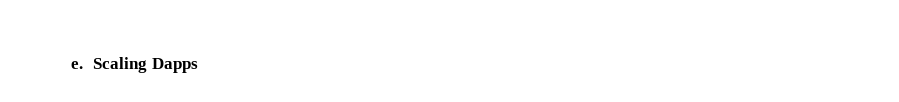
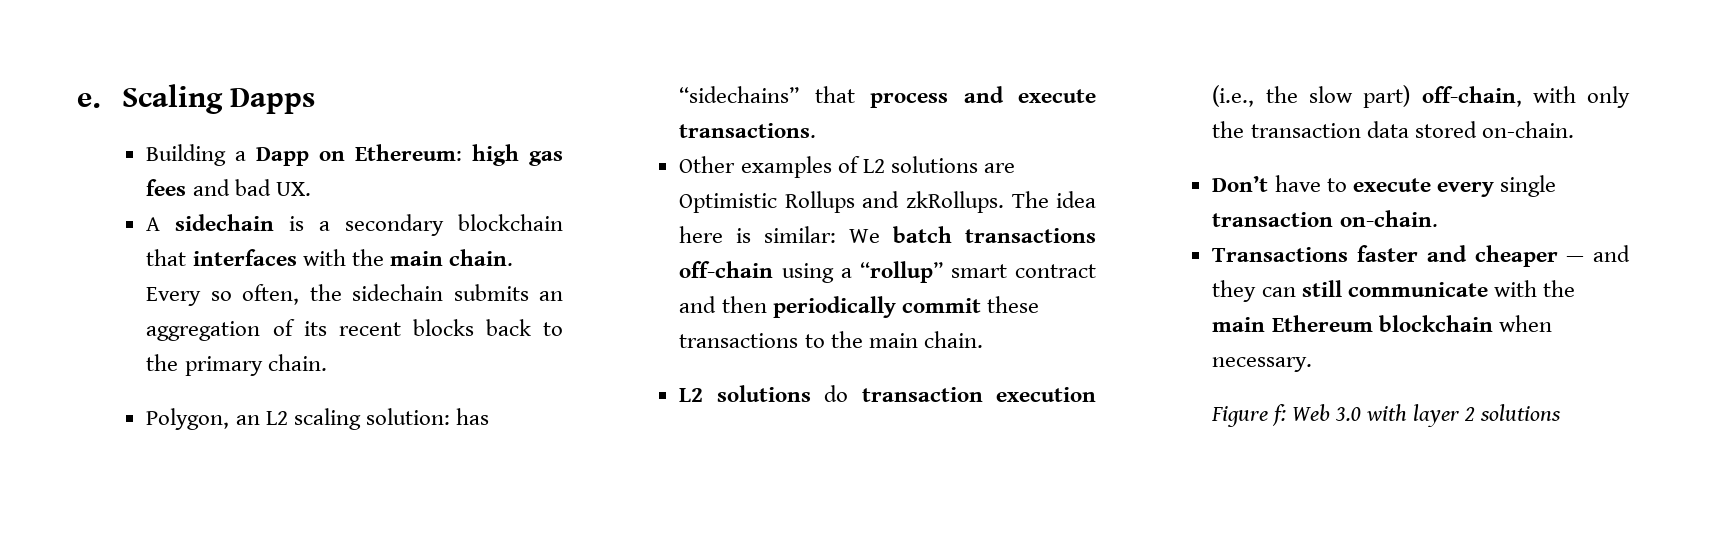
(198, 65) none -> [146,144,563,166] [146,179,311,196] [146,214,563,236] [146,249,513,266] [146,284,563,306] [146,319,563,341] [146,354,327,376] [146,408,489,430] [679,86,1096,108] [679,123,817,138] [679,156,1015,178] [679,191,1096,213] [679,226,1096,243] [679,261,1096,283] [679,296,1039,318] [679,331,983,348] [679,385,1096,402] [1212,85,1630,108] [1212,121,1574,138] [1212,175,1556,197] [1212,210,1438,227] [1212,245,1630,267] [1212,280,1575,302] [1212,315,1552,332] [1212,357,1313,372] [1210,404,1562,427] // Building a Dapp on Ethereum: high gas fees and bad UX. // A sidechain is a secondary blockchain that interfaces with the main chain. Every so often, the sidechain submits an aggregation of its recent blocks back to the primary chain. // Polygon, an L2 scaling solution: has “sidechains” that process and execute transactions. // Other examples of L2 solutions are Optimistic Rollups and zkRollups. The idea here is similar: We batch transactions off-chain using a “rollup” smart contract and then periodically commit these transactions to the main chain. // L2 solutions do transaction execution (i.e., the slow part) off-chain, with only the transaction data stored on-chain. // Don’t have to execute every single transaction on-chain. // Transactions faster and cheaper — and they can still communicate with the main Ethereum blockchain when necessary. // Figure f: Web 3.0 with layer 2 solutions

